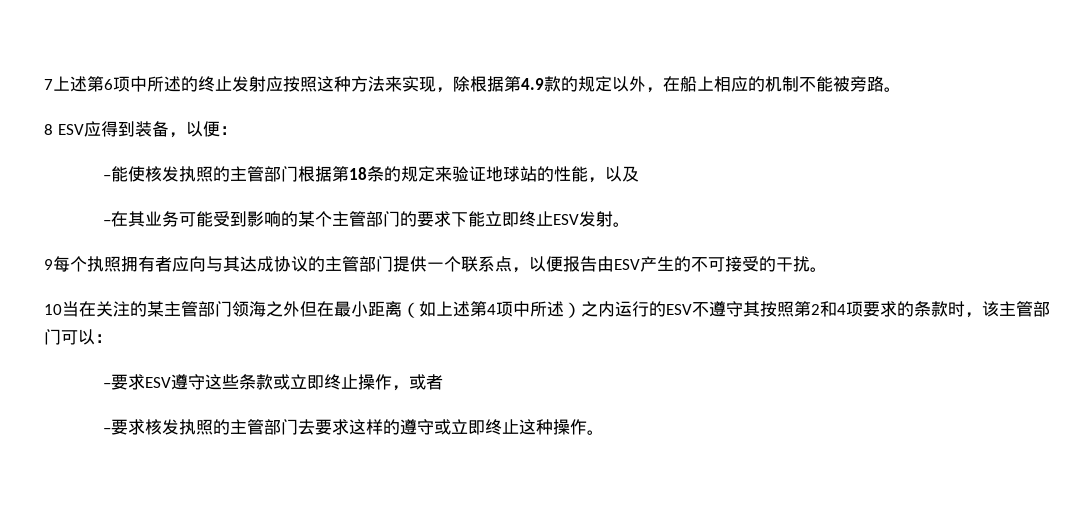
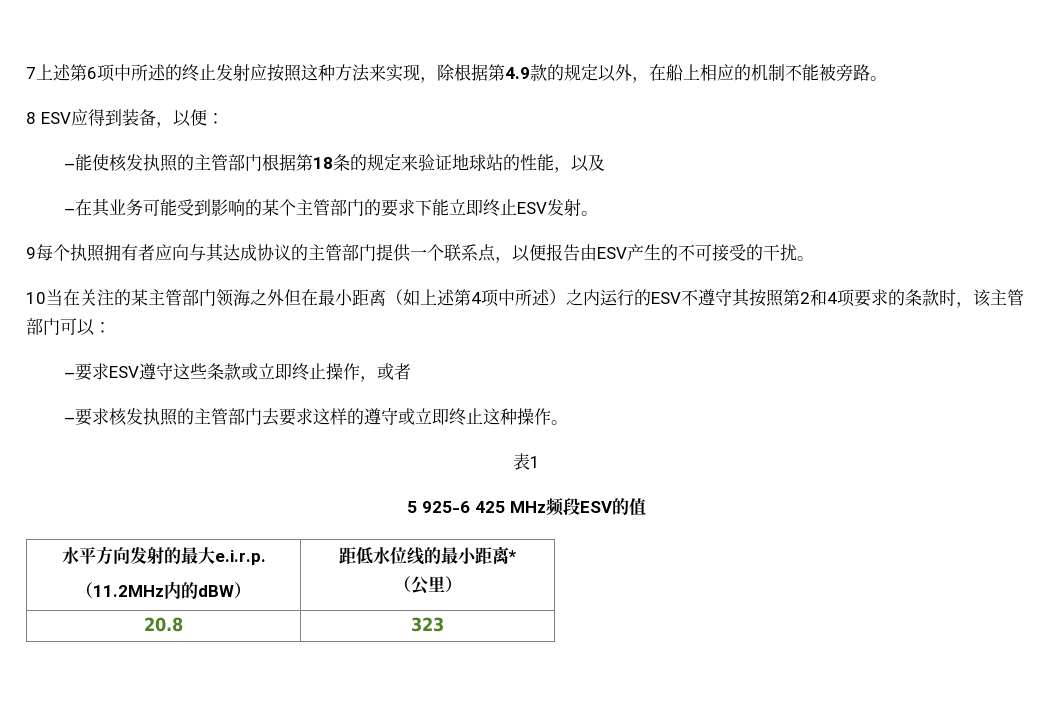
(604, 432) none -> [513,453,540,470] [407,498,646,516] [61,546,266,565] [76,581,251,599] [339,546,516,565] [393,576,462,595] [144,617,183,632] [411,617,444,632] // 表1 // 5 925-6 425 MHz频段ESV的值 // 水平方向发射的最大e.i.r.p. // （11.2MHz内的dBW） | 距低水位线的最小距离* // （公里） // 20.8 | 323

